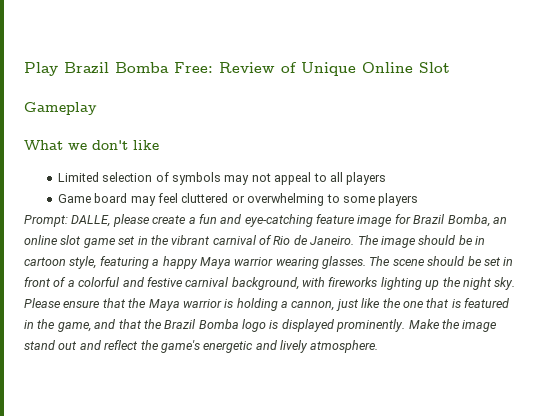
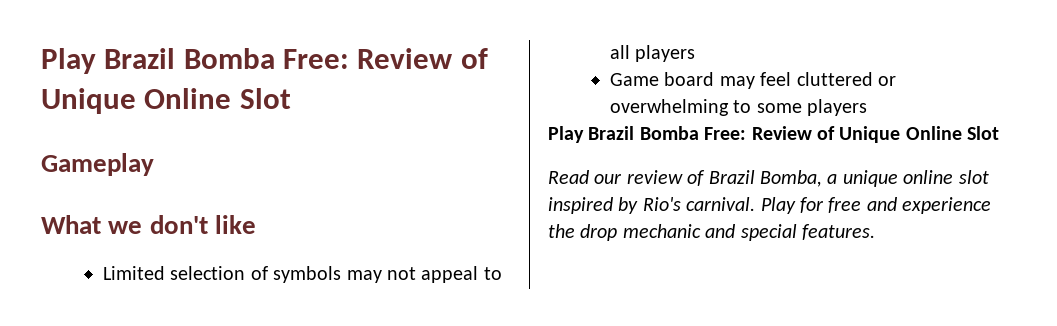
[24,214,507,227] [24,235,485,248] [24,256,514,269] [24,277,516,290] [24,298,509,311] [24,319,498,332] [24,340,379,353] Prompt: DALLE, please create a fun and eye-catching feature image for Brazil Bomba, an online slot game set in the vibrant carnival of Rio de Janeiro. The image should be in cartoon style, featuring a happy Maya warrior wearing glasses. The scene should be set in front of a colorful and festive carnival background, with fireworks lighting up the night sky. Please ensure that the Maya warrior is holding a cannon, just like the one that is featured in the game, and that the Brazil Bomba logo is displayed prominently. Make the image stand out and reflect the game's energetic and lively atmosphere. -> [548,126,1000,143] [548,170,989,187] [548,197,992,214] [548,224,875,241] Play Brazil Bomba Free: Review of Unique Online Slot // Read our review of Brazil Bomba, a unique online slot inspired by Rio's carnival. Play for free and experience the drop mechanic and special features.

